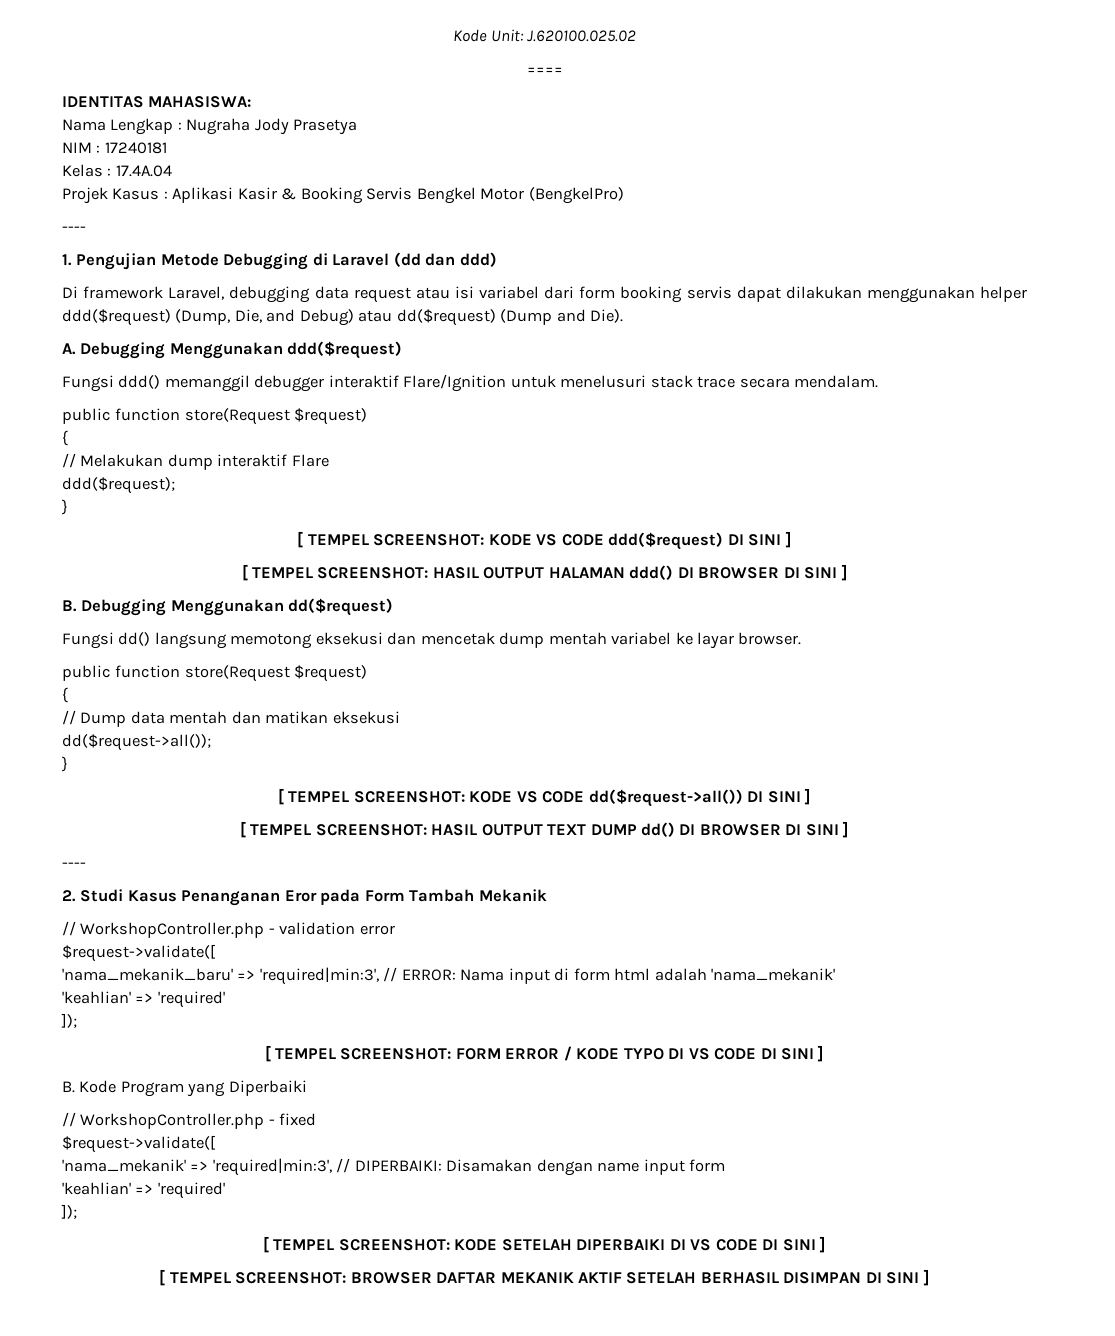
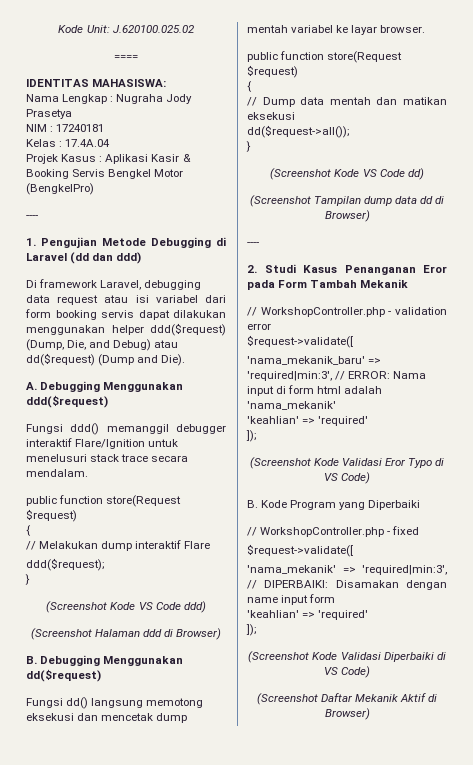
[297,531,792,550] [241,564,848,581] [ TEMPEL SCREENSHOT: KODE VS CODE ddd($request) DI SINI ] // [ TEMPEL SCREENSHOT: HASIL OUTPUT HALAMAN ddd() DI BROWSER DI SINI ] -> [46,601,206,613] [30,628,222,640] (Screenshot Kode VS Code ddd) // (Screenshot Halaman ddd di Browser)
[277,788,812,807] [239,821,850,838] [ TEMPEL SCREENSHOT: KODE VS CODE dd($request->all()) DI SINI ] // [ TEMPEL SCREENSHOT: HASIL OUTPUT TEXT DUMP dd() DI BROWSER DI SINI ] -> [270,168,424,180] [249,195,445,207] [324,210,370,222] (Screenshot Kode VS Code dd) // (Screenshot Tampilan dump data dd di Browser)
[264,1045,825,1062] [ TEMPEL SCREENSHOT: FORM ERROR / KODE TYPO DI VS CODE DI SINI ] -> [249,457,445,469] [323,472,371,484] (Screenshot Kode Validasi Eror Typo di VS Code)
[262,1236,827,1253] [159,1269,930,1286] [ TEMPEL SCREENSHOT: KODE SETELAH DIPERBAIKI DI VS CODE DI SINI ] // [ TEMPEL SCREENSHOT: BROWSER DAFTAR MEKANIK AKTIF SETELAH BERHASIL DISIMPAN DI SINI ] -> [248,651,446,663] [323,666,371,678] [256,693,438,705] [324,708,370,720] (Screenshot Kode Validasi Diperbaiki di VS Code) // (Screenshot Daftar Mekanik Aktif di Browser)

